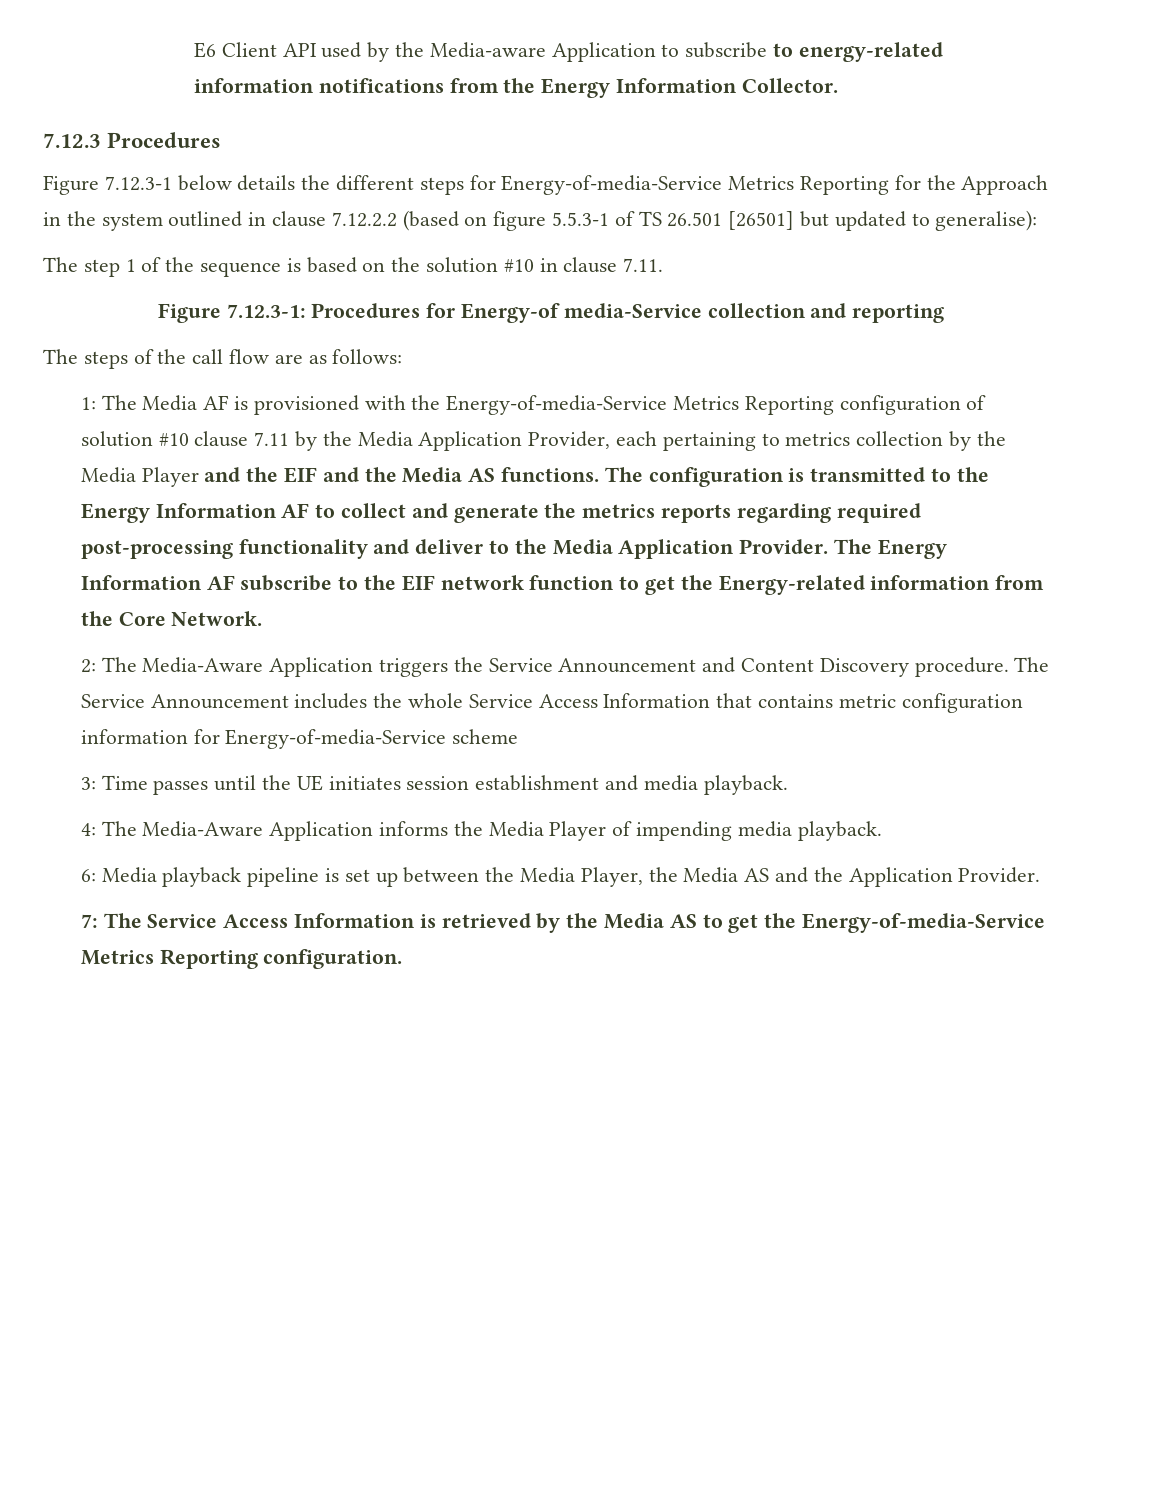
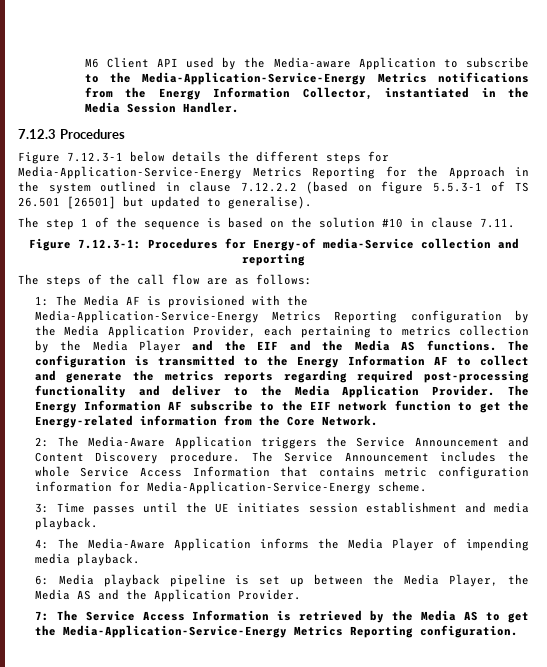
[193,42,216,58] E6 -> [84,58,99,68] M6
[798,42,943,62] [193,78,314,93] energy-related information -> [110,72,427,85] the Media-Application-Service-Energy Metrics
[741,78,838,93] Collector. -> [302,87,529,100] [84,102,239,113] Collector, instantiated in the Media Session Handler.
[501,175,723,195] Energy-of-media-Service -> [18,166,242,179] Media-Application-Service-Energy
[935,210,1038,231] generalise): -> [228,196,312,209] generalise).
[446,395,668,415] Energy-of-media-Service -> [34,310,259,323] Media-Application-Service-Energy
[966,395,987,410] [80,431,290,447] of solution #10 clause 7.11 -> (502, 316) none
[225,729,519,749] Energy-of-media-Service scheme -> [146,481,427,494] Media-Application-Service-Energy scheme.
[802,913,1046,933] Energy-of-media-Service -> [62,625,287,638] Media-Application-Service-Energy

